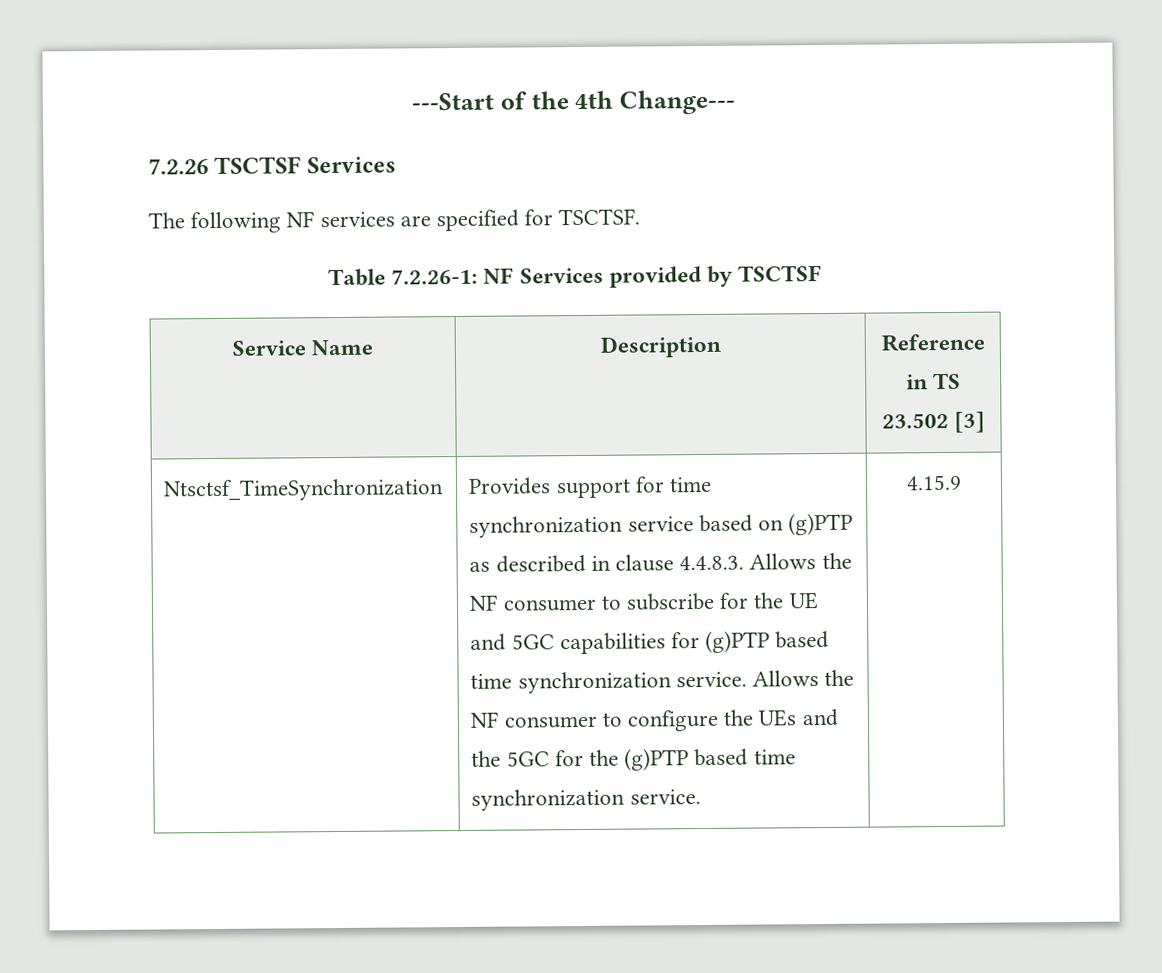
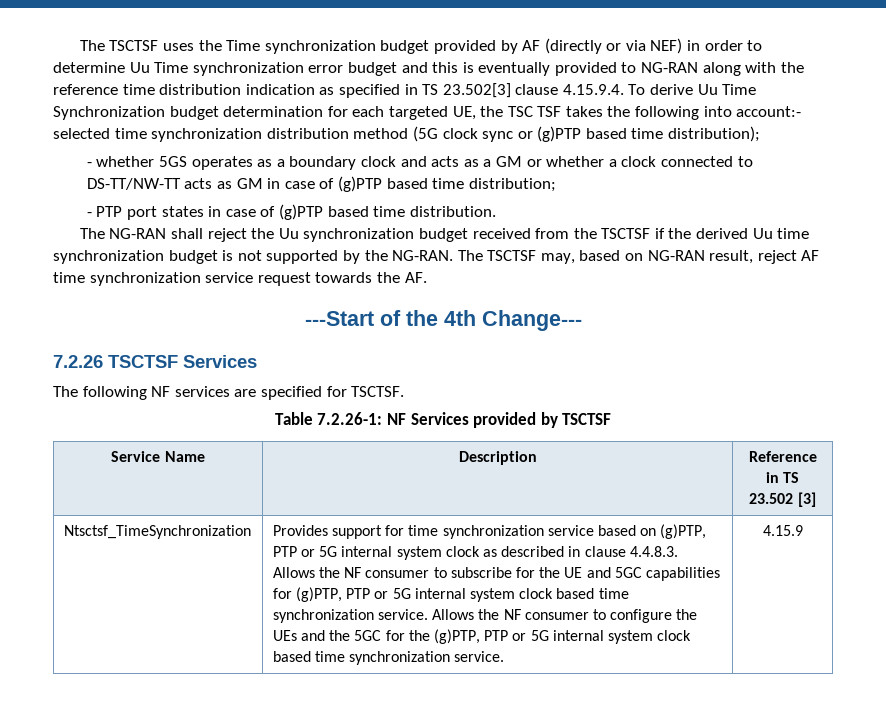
(410, 101) none -> [79,38,763,54] [53,62,804,76] [53,83,757,98] [53,106,802,120] [53,126,761,142] [86,156,753,170] [86,176,556,192] [86,204,496,220] [79,228,810,242] [53,250,820,264] [53,272,427,286] The TSCTSF uses the Time synchronization budget provided by AF (directly or via NEF) in order to determine Uu Time synchronization error budget and this is eventually provided to NG-RAN along with the reference time distribution indication as specified in TS 23.502[3] clause 4.15.9.4. To derive Uu Time Synchronization budget determination for each targeted UE, the TSC TSF takes the following into account:- selected time synchronization distribution method (5G clock sync or (g)PTP based time distribution); // - whether 5GS operates as a boundary clock and acts as a GM or whether a clock connected to DS-TT/NW-TT acts as GM in case of (g)PTP based time distribution; // - PTP port states in case of (g)PTP based time distribution. // The NG-RAN shall reject the Uu synchronization budget received from the TSCTSF if the derived Uu time synchronization budget is not supported by the NG-RAN. The TSCTSF may, based on NG-RAN result, reject AF time synchronization service request towards the AF. //
[788,512,854,536] (g)PTP -> [660,524,707,539] [272,546,480,560] (g)PTP, PTP or 5G internal system clock
[705,630,771,653] (g)PTP -> [296,587,554,602] (g)PTP, PTP or 5G internal system clock
[624,748,690,771] (g)PTP -> [434,629,692,644] (g)PTP, PTP or 5G internal system clock

